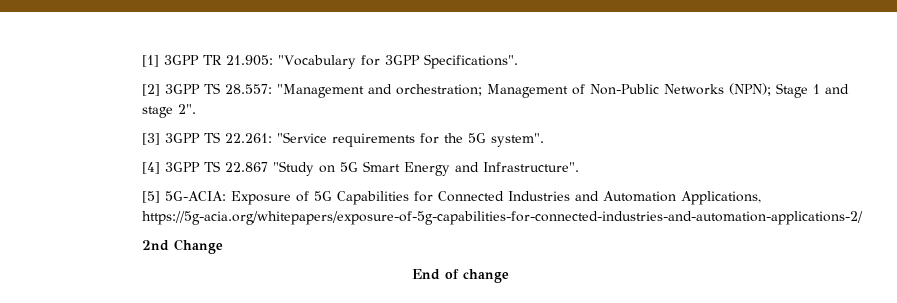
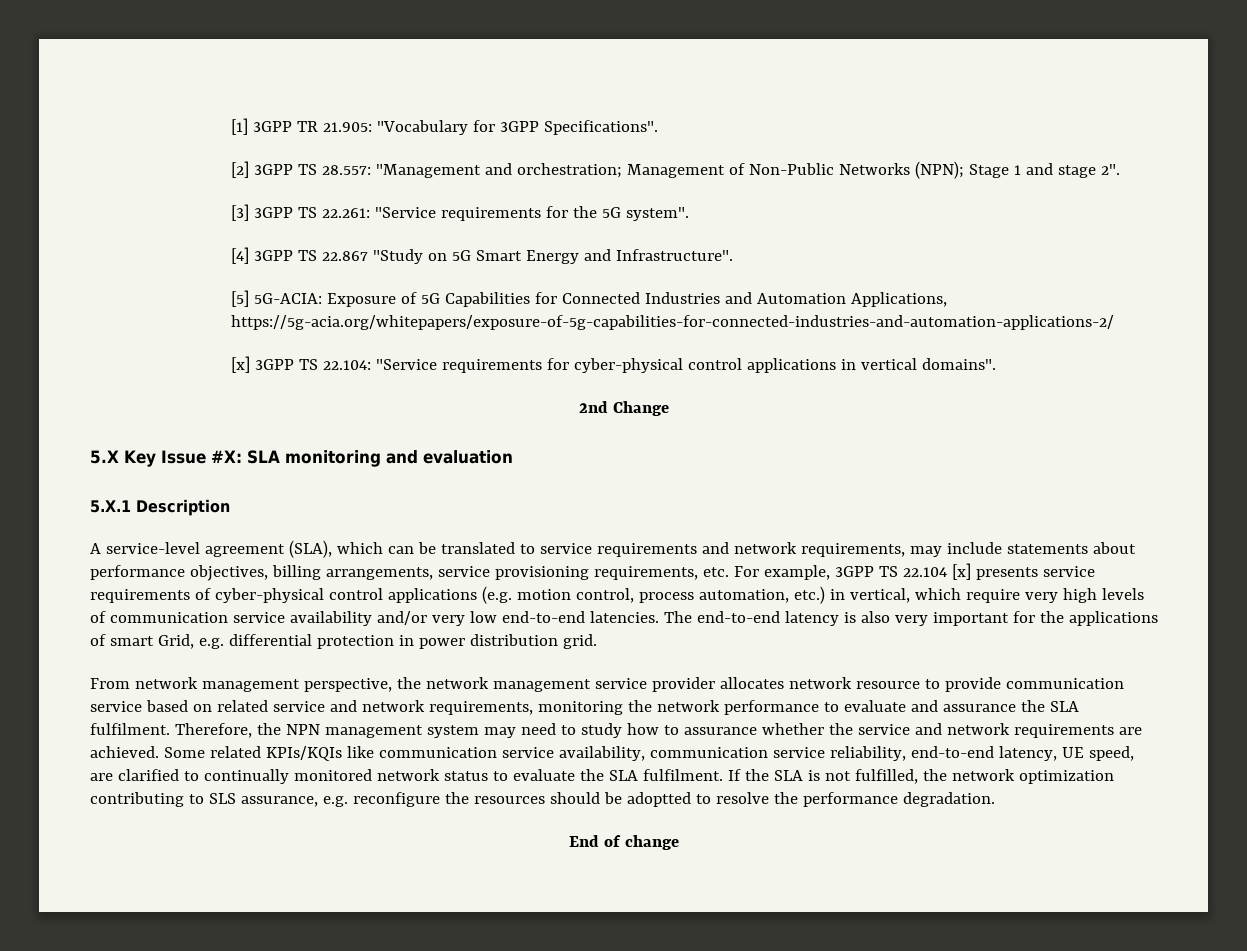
[142,239,224,254] 2nd Change -> [230,356,996,373] [579,401,669,416] [90,450,513,467] [90,499,230,516] [90,540,1136,558] [90,563,1095,581] [90,586,1144,604] [90,611,1158,626] [90,634,597,649] [90,677,1124,692] [90,700,1079,715] [90,723,1142,738] [90,746,1134,761] [90,769,1114,784] [90,792,995,807] [x] 3GPP TS 22.104: "Service requirements for cyber-physical control applications in vertical domains". // 2nd Change // 5.X Key Issue #X: SLA monitoring and evaluation // 5.X.1 Description // A service-level agreement (SLA), which can be translated to service requirements and network requirements, may include statements about performance objectives, billing arrangements, service provisioning requirements, etc. For example, 3GPP TS 22.104 [x] presents service requirements of cyber-physical control applications (e.g. motion control, process automation, etc.) in vertical, which require very high levels of communication service availability and/or very low end-to-end latencies. The end-to-end latency is also very important for the applications of smart Grid, e.g. differential protection in power distribution grid. // From network management perspective, the network management service provider allocates network resource to provide communication service based on related service and network requirements, monitoring the network performance to evaluate and assurance the SLA fulfilment. Therefore, the NPN management system may need to study how to assurance whether the service and network requirements are achieved. Some related KPIs/KQIs like communication service availability, communication service reliability, end-to-end latency, UE speed, are clarified to continually monitored network status to evaluate the SLA fulfilment. If the SLA is not fulfilled, the network optimization contributing to SLS assurance, e.g. reconfigure the resources should be adoptted to resolve the performance degradation.

